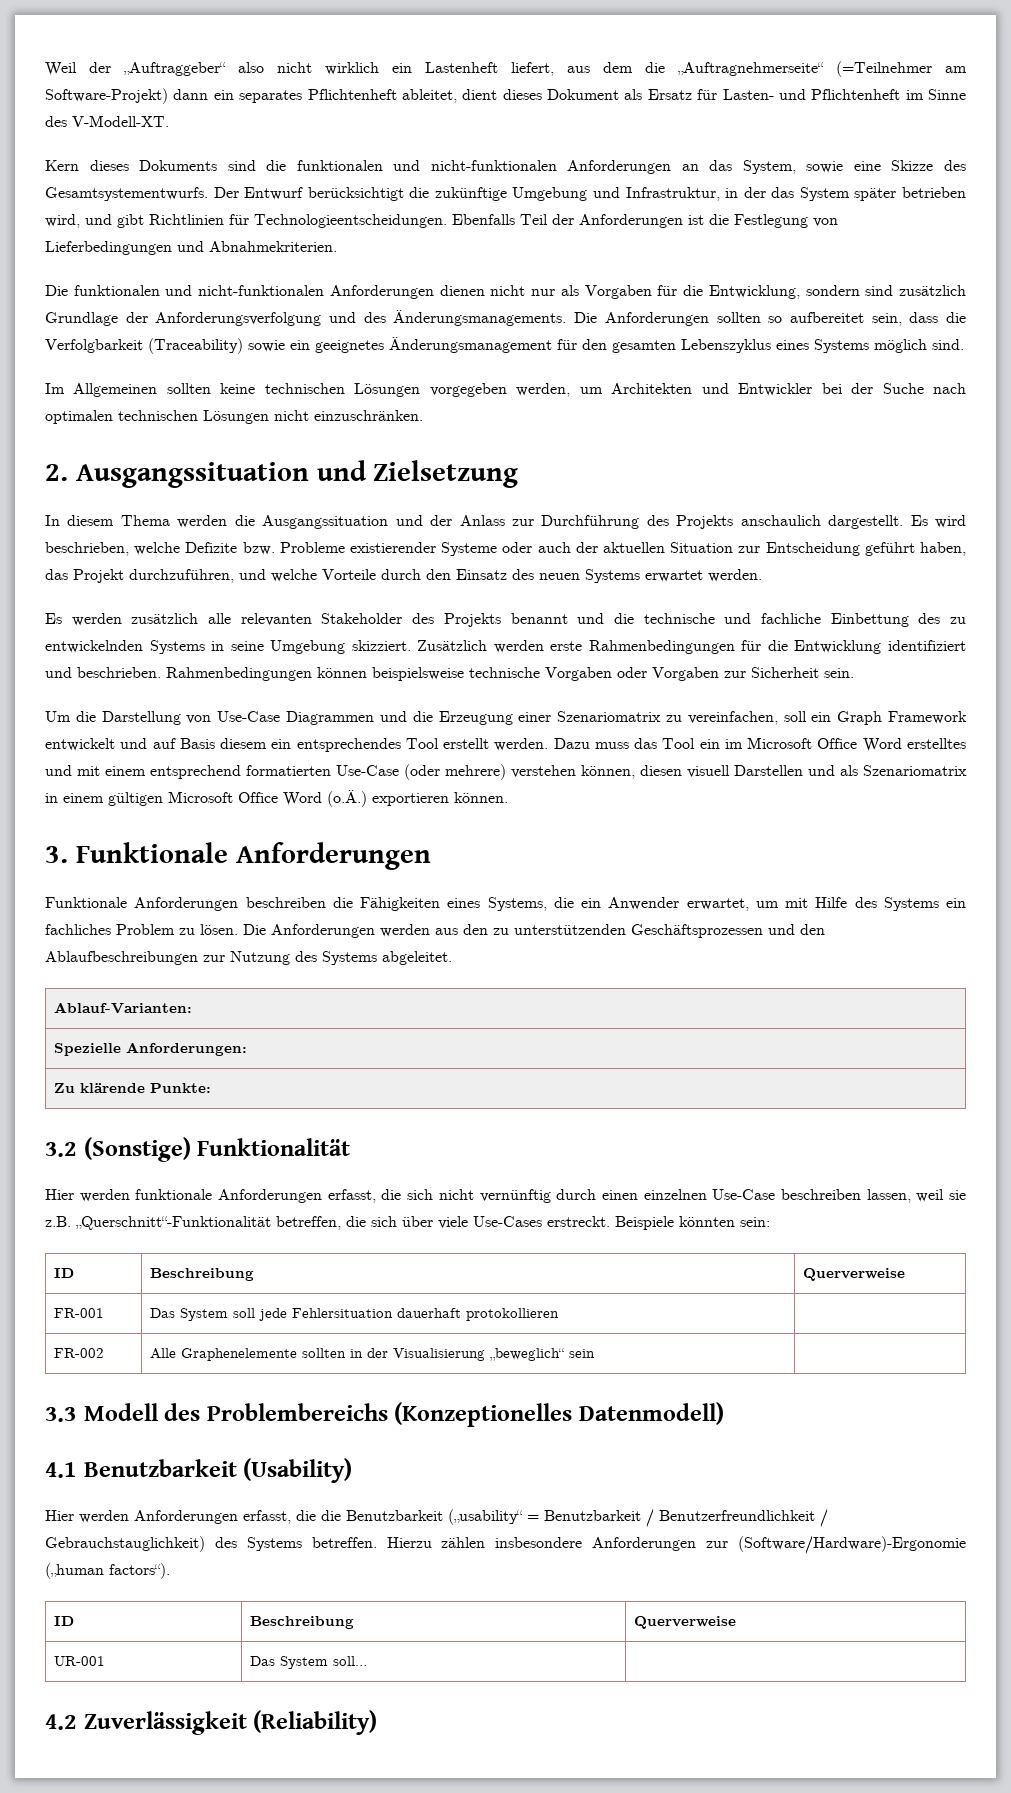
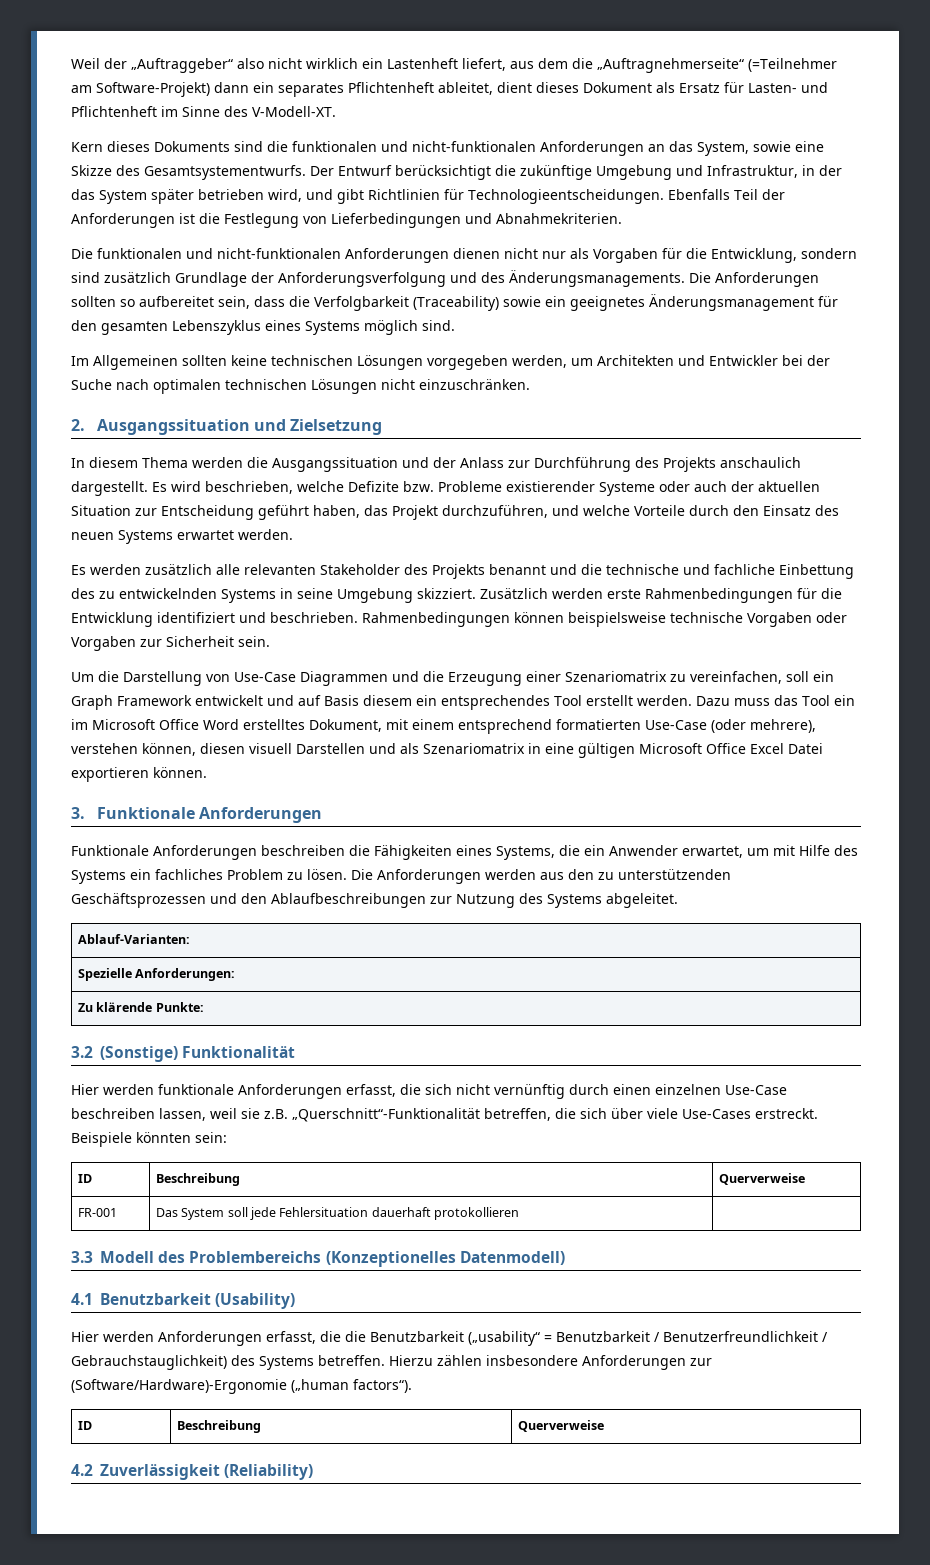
[45,765,72,776] und -> [309,719,382,732] Dokument,
[445,764,506,780] mehrere) -> [750,719,816,733] mehrere),
[63,793,104,803] einem -> [545,743,574,754] eine
[283,790,367,807] Word (o.Ä.) -> [750,743,823,754] Excel Datei
[53,1348,104,1358] [149,1348,595,1361] // FR-002 | Alle Graphenelemente sollten in der Visualisierung „beweglich“ sein | -> (520, 1213) none
[53,1656,105,1666] [249,1656,368,1669] // UR-001 | Das System soll… | -> (604, 1426) none

